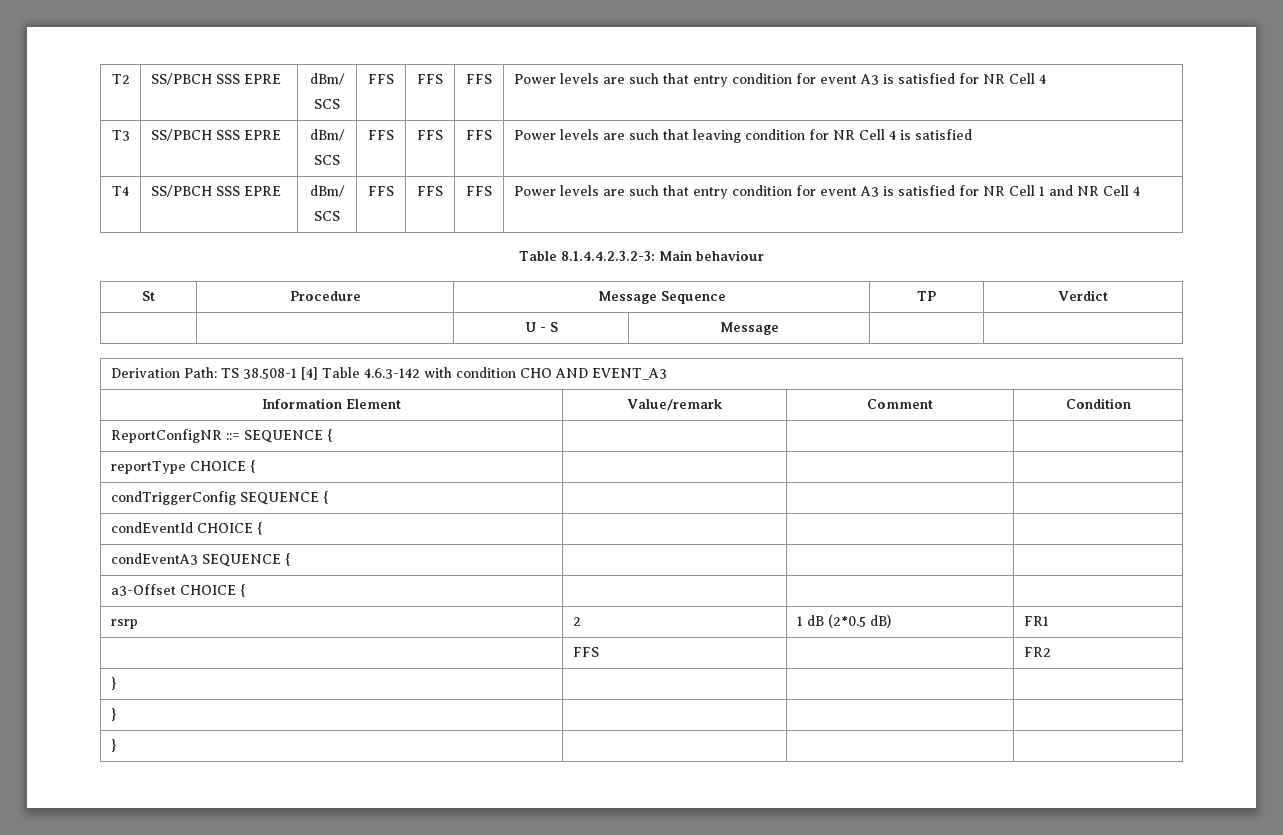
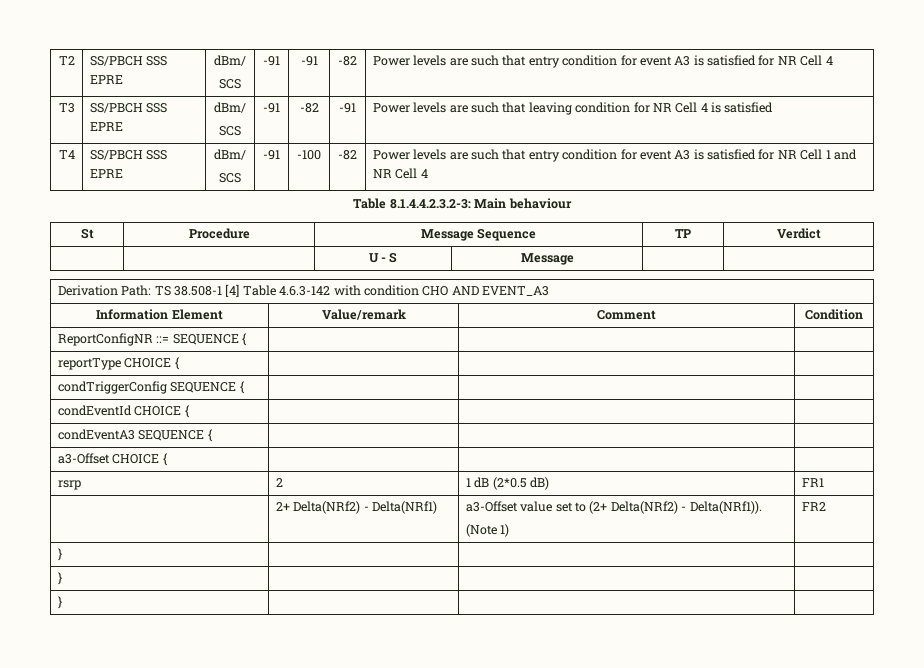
[368,74,394,84] [417,74,443,84] [466,74,492,84] FFS | FFS | FFS -> [263,56,280,66] [300,56,318,66] [338,56,357,66] -91 | -91 | -82
[368,130,394,140] [417,130,443,140] [466,130,492,140] FFS | FFS | FFS -> [263,103,280,113] [299,103,319,113] [339,103,356,113] -91 | -82 | -91
[368,186,394,196] [417,186,443,196] [466,186,492,196] FFS | FFS | FFS -> [263,150,280,160] [297,150,321,160] [338,150,357,160] -91 | -100 | -82
[572,647,599,657] FFS | -> [275,501,438,514] [465,501,762,514] [465,524,510,537] 2+ Delta(NRf2) - Delta(NRf1) | a3-Offset value set to (2+ Delta(NRf2) - Delta(NRf1)). // (Note 1)

